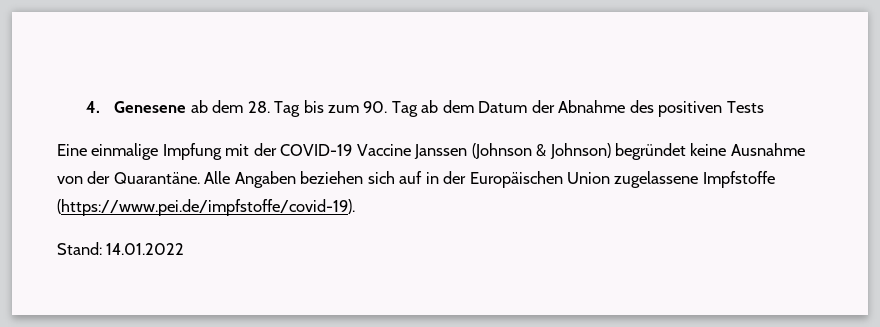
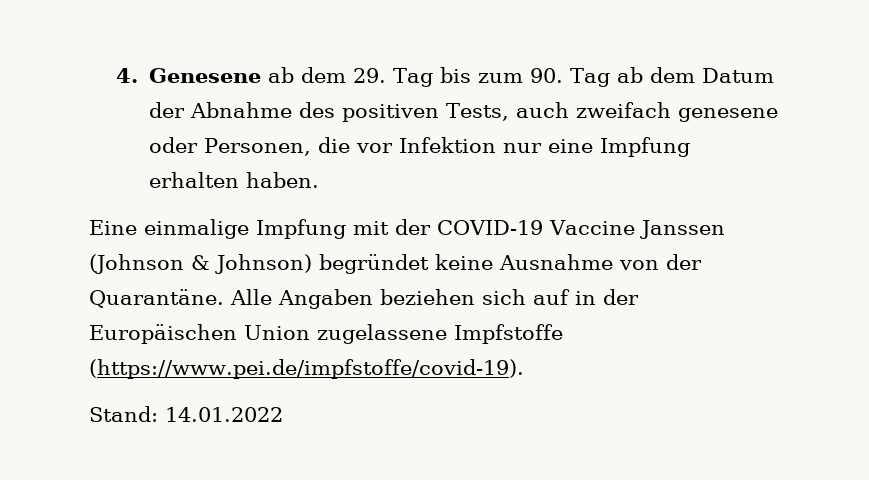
[247,101,270,113] 28. -> [352,68,386,83] 29.
[726,101,764,113] Tests -> [445,102,778,122] [148,137,690,157] [148,172,319,188] Tests, auch zweifach genesene oder Personen, die vor Infektion nur eine Impfung erhalten haben.

